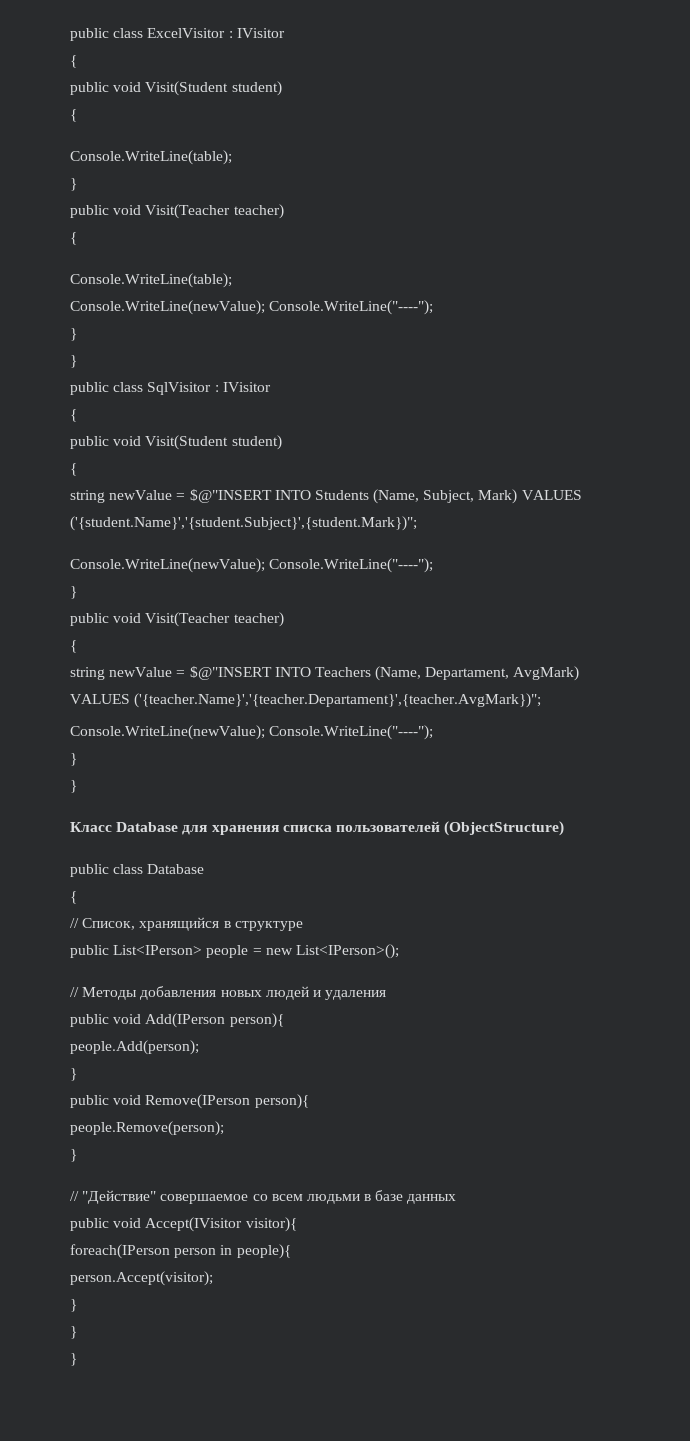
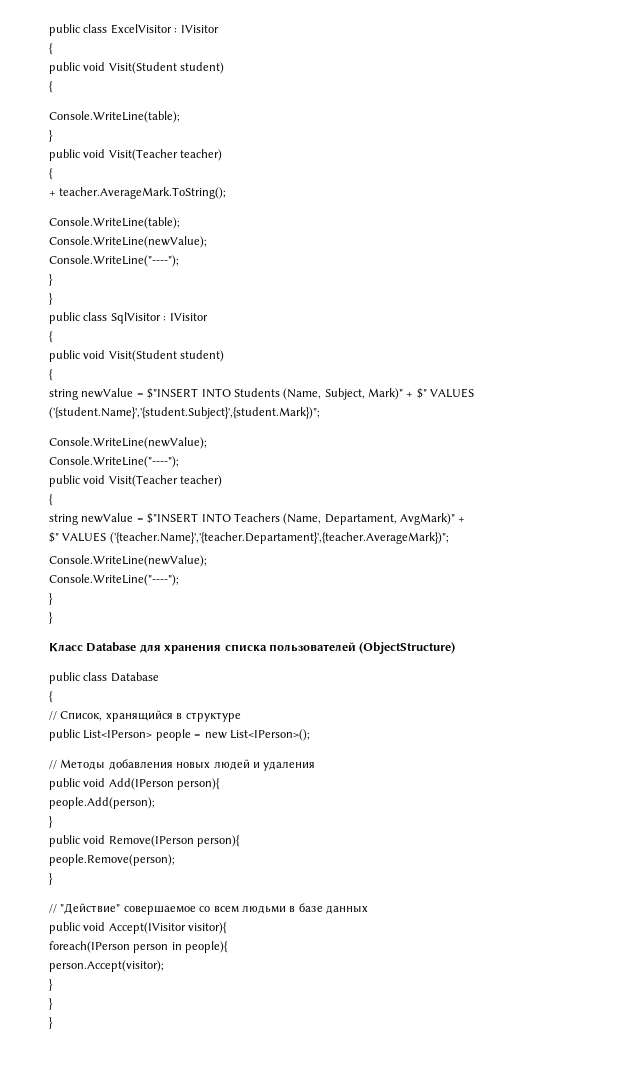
(77, 238) none -> [49,187,227,199] // + teacher.AverageMark.ToString();
(265, 307) none -> (207, 242) //
[189,489,272,503] $@"INSERT -> [147,388,199,399] $"INSERT
[478,489,518,504] Mark) -> [368,388,427,400] Mark)" + $"
[269,558,434,573] [70,586,77,599] Console.WriteLine("----"); // } -> [49,456,179,468] // Console.WriteLine("----");
[189,666,272,680] $@"INSERT -> [147,513,199,524] $"INSERT
[513,666,580,681] [70,693,542,708] [70,725,265,740] AvgMark) VALUES ('{teacher.Name}','{teacher.Departament}',{teacher.AvgMark})"; // Console.WriteLine(newValue); -> [400,513,466,525] [49,532,449,544] [49,555,207,567] AvgMark)" + // $" VALUES ('{teacher.Name}','{teacher.Departament}',{teacher.AverageMark})"; // Console.WriteLine(newValue); //

